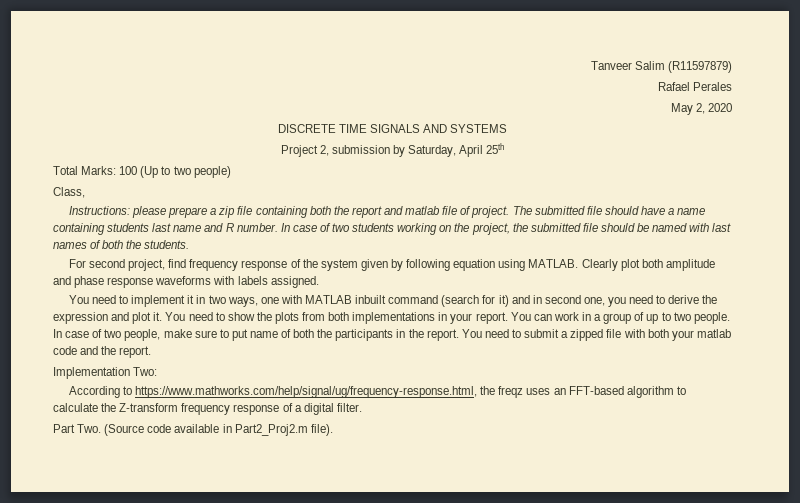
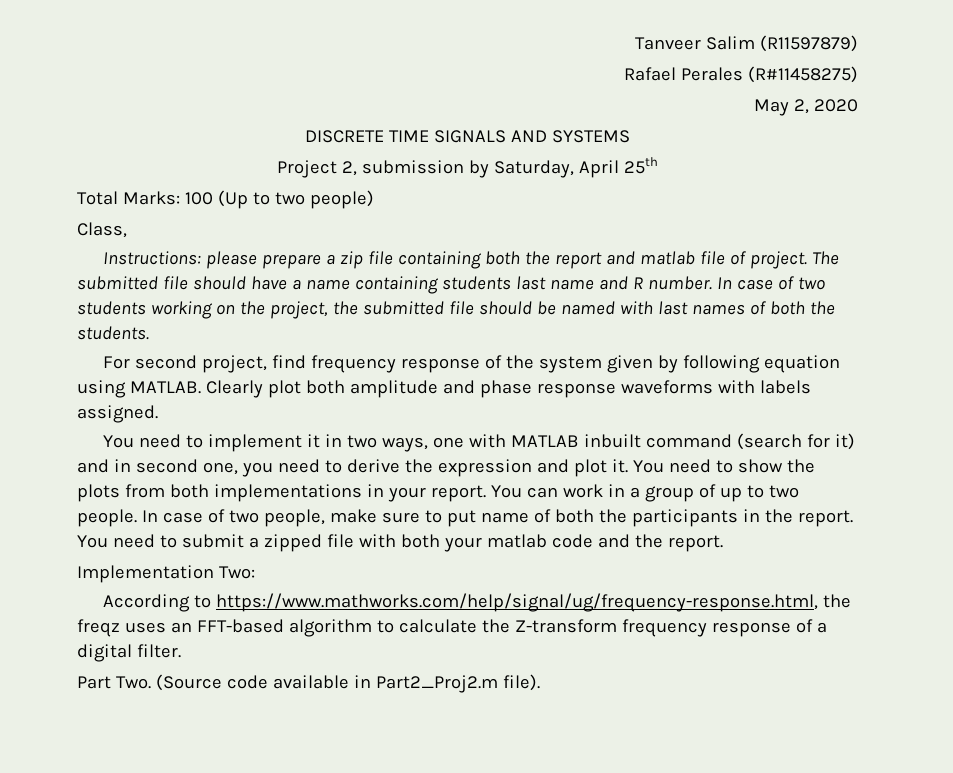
(732, 86) none -> [748,66,858,83] (R#11458275)

